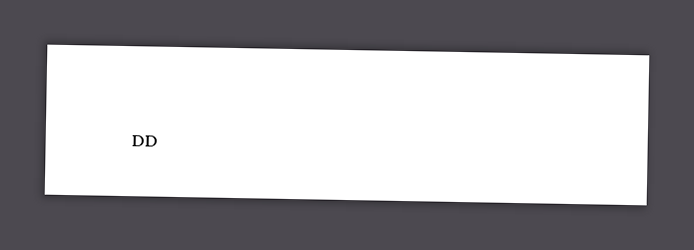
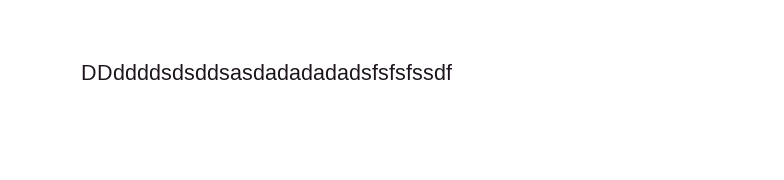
[131,135,158,147] DD -> [81,64,452,80] DDddddsdsddsasdadadadadsfsfsfssdf

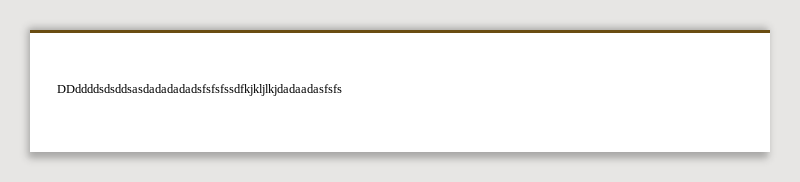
[81,64,452,80] DDddddsdsddsasdadadadadsfsfsfssdf -> [57,84,342,96] DDddddsdsddsasdadadadadsfsfsfssdfkjkljlkjdadaadasfsfs

